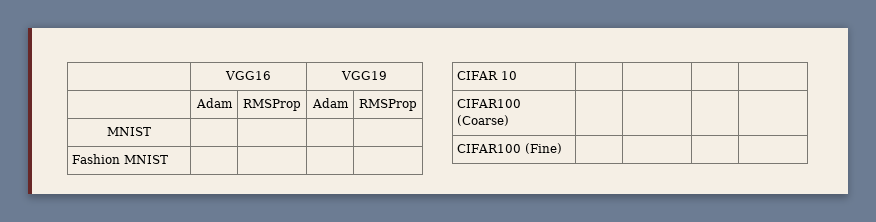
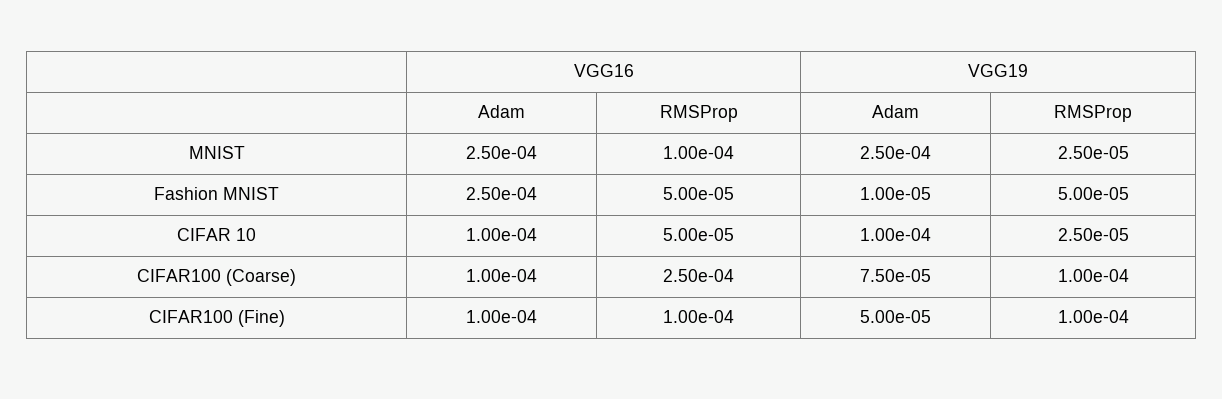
[72,154,169,164] [457,71,518,80] [457,99,522,108] [457,115,510,126] [457,143,563,154] | | | // Fashion MNIST | | | | // CIFAR 10 | | | | // CIFAR100 (Coarse) | | | | // CIFAR100 (Fine) | | | | -> [466,146,537,159] [663,146,734,159] [860,146,931,159] [1057,146,1129,159] [154,187,279,200] [466,187,537,200] [663,187,734,200] [860,187,931,200] [1057,187,1129,200] [177,228,256,241] [466,228,537,241] [663,228,734,241] [860,228,931,241] [1057,228,1129,241] [137,269,296,286] [466,269,537,282] [663,269,734,282] [860,269,931,282] [1057,269,1129,282] [148,310,285,327] [466,310,537,323] [663,310,734,323] [860,310,931,323] [1057,310,1129,323] 2.50e-04 | 1.00e-04 | 2.50e-04 | 2.50e-05 // Fashion MNIST | 2.50e-04 | 5.00e-05 | 1.00e-05 | 5.00e-05 // CIFAR 10 | 1.00e-04 | 5.00e-05 | 1.00e-04 | 2.50e-05 // CIFAR100 (Coarse) | 1.00e-04 | 2.50e-04 | 7.50e-05 | 1.00e-04 // CIFAR100 (Fine) | 1.00e-04 | 1.00e-04 | 5.00e-05 | 1.00e-04

